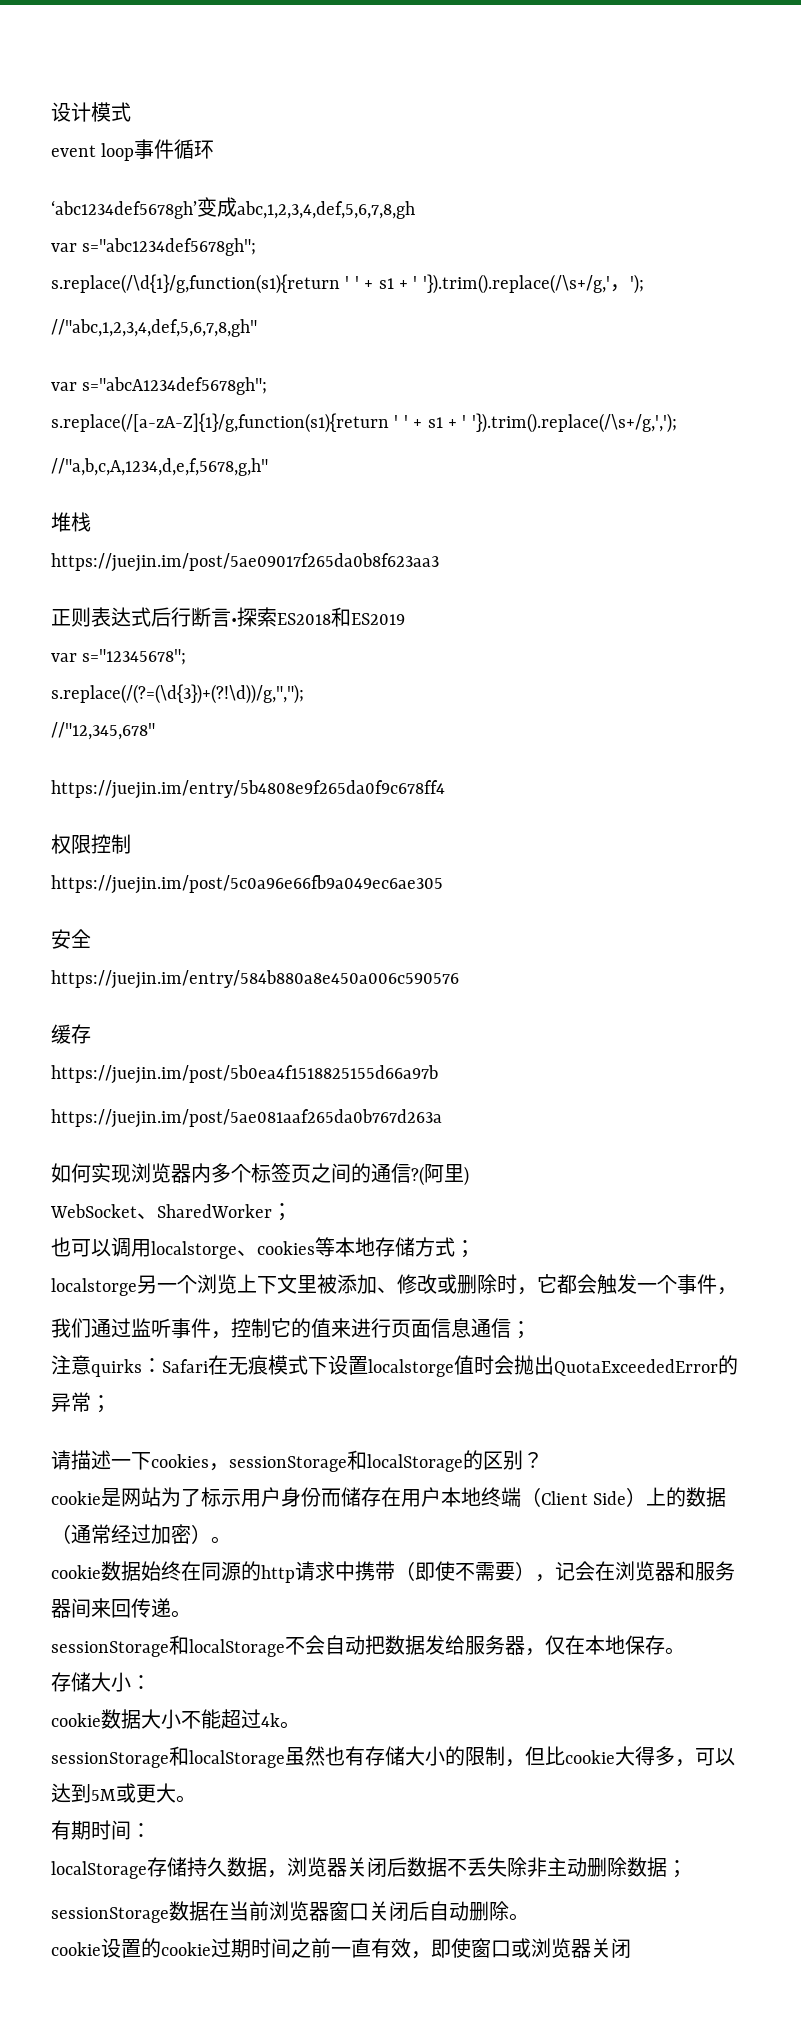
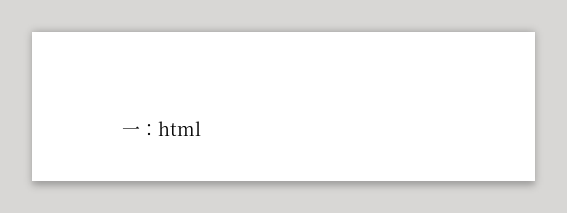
[51,102,131,122] [51,139,215,161] [51,197,415,219] [51,238,257,256] [51,274,644,294] [51,319,257,337] [51,377,268,395] [51,413,677,433] [51,458,268,476] [51,512,91,532] [51,553,439,572] [51,607,405,627] [51,649,187,665] [51,684,304,704] [51,722,155,740] [51,780,445,799] [51,834,131,854] [51,875,443,894] [51,929,91,949] [51,970,459,989] [51,1024,91,1044] [51,1065,438,1084] [51,1109,442,1128] [51,1163,469,1186] [50,1203,292,1221] [51,1237,475,1259] [51,1274,737,1296] [51,1318,531,1339] [51,1355,738,1377] [51,1392,111,1413] [51,1450,543,1472] [51,1487,727,1507] [51,1524,231,1544] [51,1561,735,1583] [51,1598,191,1618] [51,1635,685,1657] [51,1672,151,1692] [51,1709,300,1729] [51,1746,735,1768] [51,1783,196,1803] [51,1820,151,1840] [51,1857,687,1879] [51,1901,529,1923] [51,1938,631,1959] 设计模式 // event loop事件循环 // ‘abc1234def5678gh’变成abc,1,2,3,4,def,5,6,7,8,gh // var s="abc1234def5678gh"; // s.replace(/\d{1}/g,function(s1){return ' ' + s1 + ' '}).trim().replace(/\s+/g,'，'); // //"abc,1,2,3,4,def,5,6,7,8,gh" // var s="abcA1234def5678gh"; // s.replace(/[a-zA-Z]{1}/g,function(s1){return ' ' + s1 + ' '}).trim().replace(/\s+/g,','); // //"a,b,c,A,1234,d,e,f,5678,g,h" // 堆栈 // https://juejin.im/post/5ae09017f265da0b8f623aa3 // 正则表达式后行断言•探索ES2018和ES2019 // var s="12345678"; // s.replace(/(?=(\d{3})+(?!\d))/g,","); // //"12,345,678" // https://juejin.im/entry/5b4808e9f265da0f9c678ff4 // 权限控制 // https://juejin.im/post/5c0a96e66fb9a049ec6ae305 // 安全 // https://juejin.im/entry/584b880a8e450a006c590576 // 缓存 // https://juejin.im/post/5b0ea4f1518825155d66a97b // https://juejin.im/post/5ae081aaf265da0b767d263a // 如何实现浏览器内多个标签页之间的通信?(阿里) // WebSocket、SharedWorker； // 也可以调用localstorge、cookies等本地存储方式； // localstorge另一个浏览上下文里被添加、修改或删除时，它都会触发一个事件， // 我们通过监听事件，控制它的值来进行页面信息通信； // 注意quirks：Safari在无痕模式下设置localstorge值时会抛出QuotaExceededError的异常； // 请描述一下cookies，sessionStorage和localStorage的区别？ // cookie是网站为了标示用户身份而储存在用户本地终端（Client Side）上的数据（通常经过加密）。 // cookie数据始终在同源的http请求中携带（即使不需要），记会在浏览器和服务器间来回传递。 // sessionStorage和localStorage不会自动把数据发给服务器，仅在本地保存。 // 存储大小： // cookie数据大小不能超过4k。 // sessionStorage和localStorage虽然也有存储大小的限制，但比cookie大得多，可以达到5M或更大。 // 有期时间： // localStorage存储持久数据，浏览器关闭后数据不丢失除非主动删除数据； // sessionStorage数据在当前浏览器窗口关闭后自动删除。 // cookie设置的cookie过期时间之前一直有效，即使窗口或浏览器关闭 -> [122,121,201,136] 一：html

